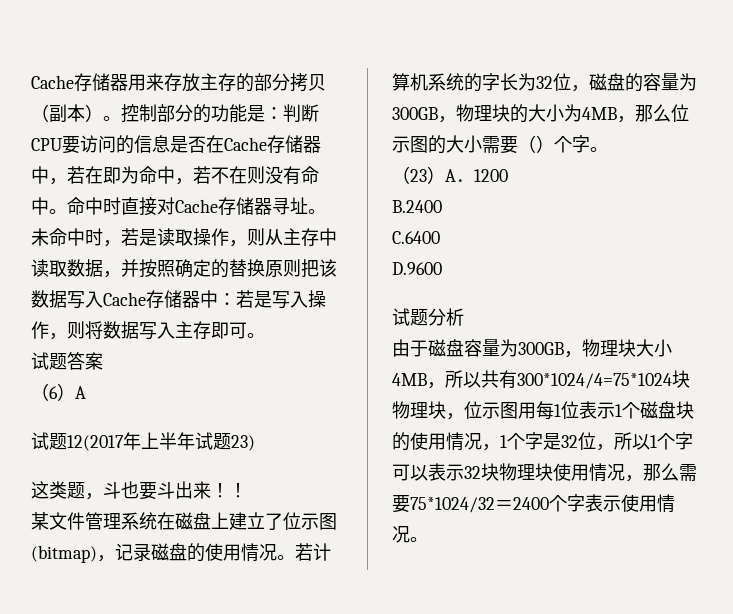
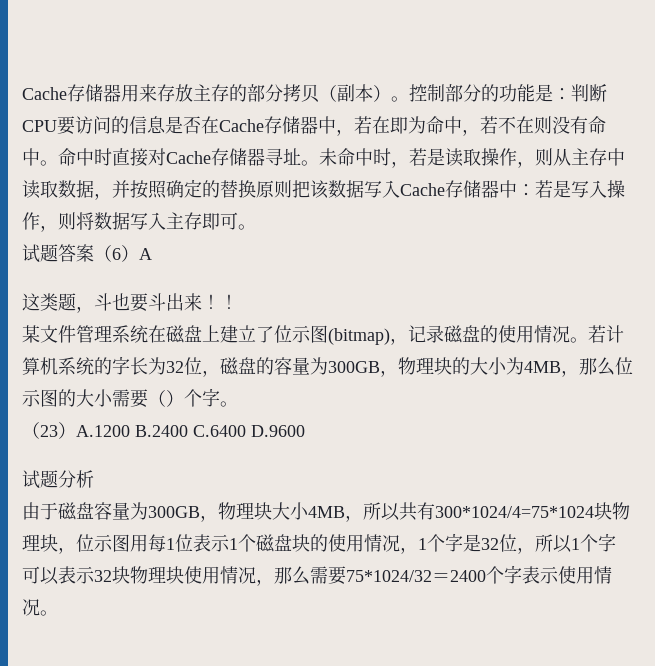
(103, 361) // -> (94, 253) none
[31,432,255,451] // 试题12(2017年上半年试题23) -> (152, 254) none
[445,169,508,182] A．1200 // -> [76,425,130,437] A.1200
(442, 206) // -> (188, 431) none
(440, 237) // -> (246, 431) none

